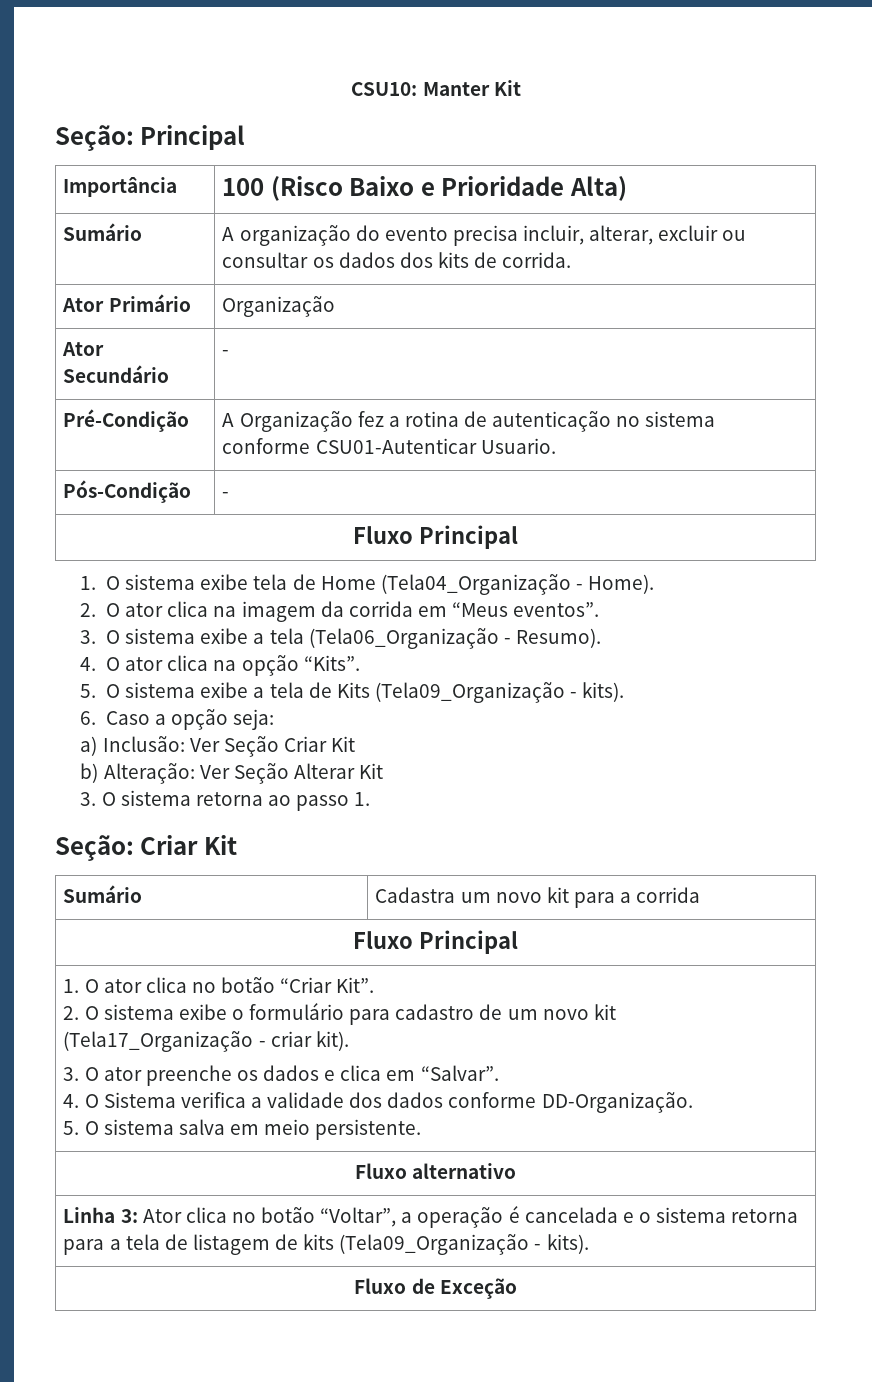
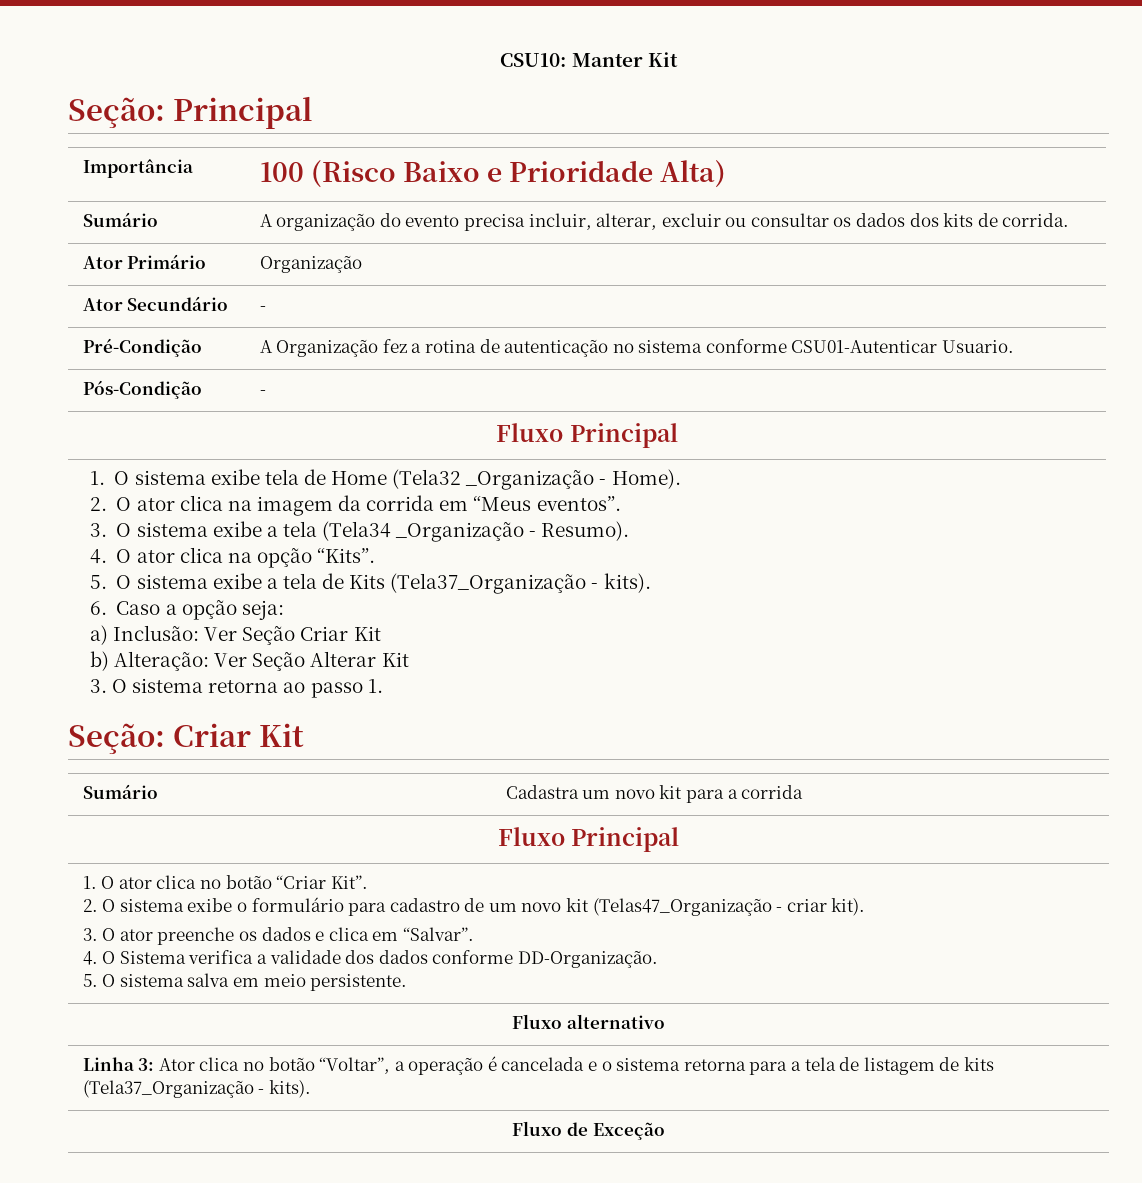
[380,574,571,595] (Tela04_Organização -> [392,469,595,490] (Tela32 _Organização
[308,628,499,649] (Tela06_Organização -> [322,521,525,542] (Tela34 _Organização
[374,682,565,703] (Tela09_Organização -> [390,573,587,594] (Tela37_Organização
[63,1031,254,1052] (Tela17_Organização -> [592,898,772,916] (Telas47_Organização
[339,1234,530,1255] (Tela09_Organização -> [82,1080,254,1098] (Tela37_Organização

